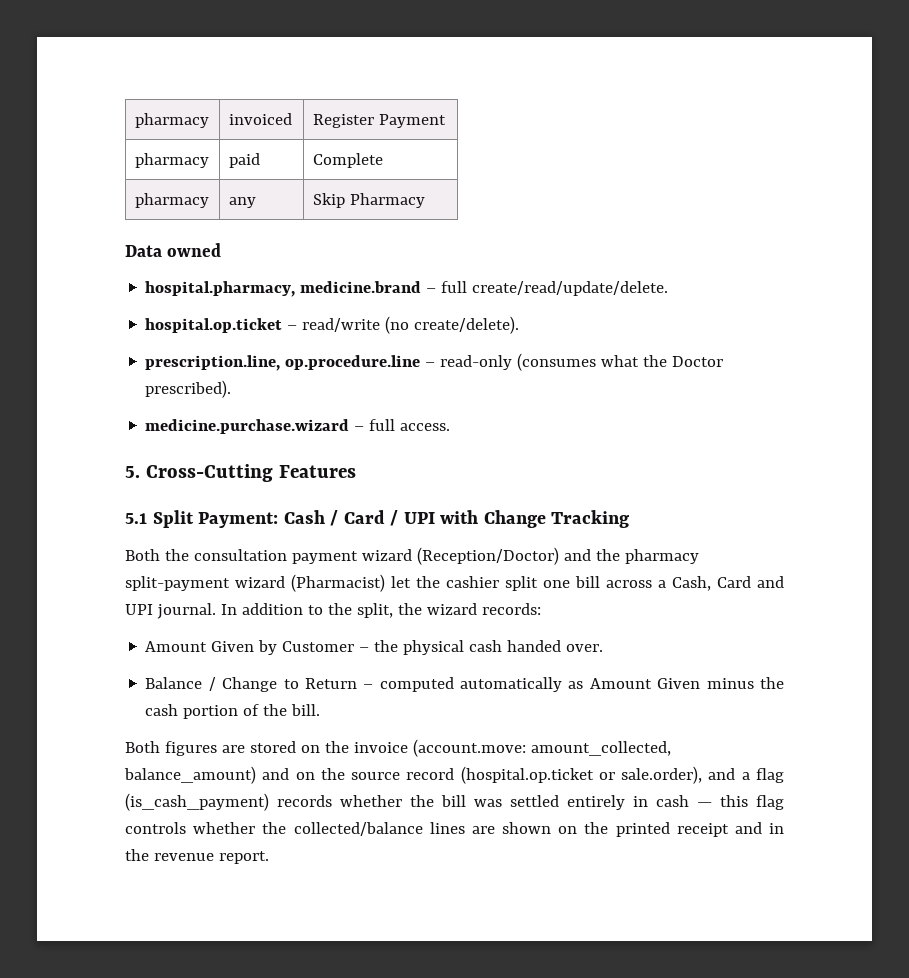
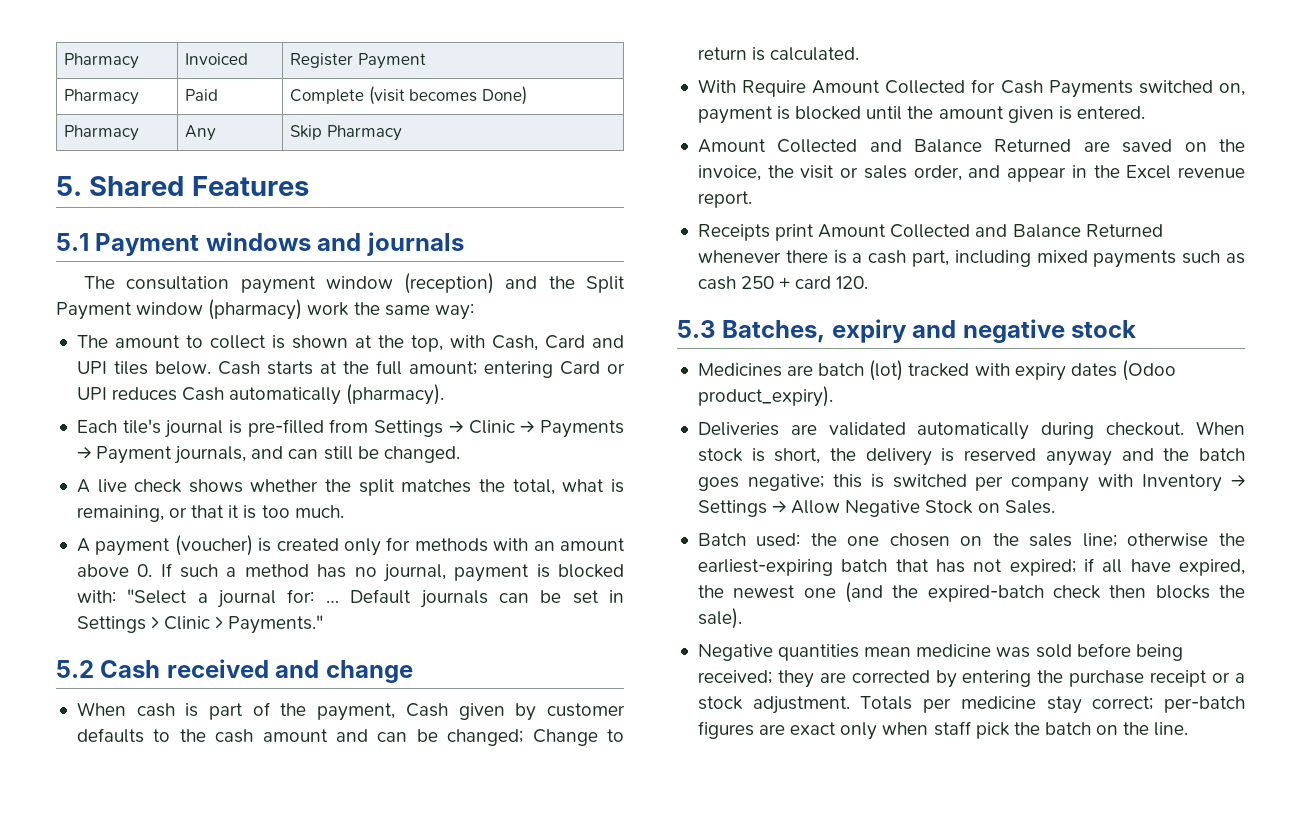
[134,113,209,128] [228,113,292,125] pharmacy | invoiced -> [64,53,140,69] [185,53,249,65] Pharmacy | Invoiced
[134,153,209,168] [228,153,260,168] pharmacy | paid -> [64,89,140,105] [185,89,219,101] Pharmacy | Paid
[134,193,209,208] [228,197,256,208] [312,193,425,208] [125,243,222,257] [145,281,669,297] [145,316,520,334] [145,353,724,371] [145,380,232,398] [145,419,451,434] // pharmacy | any | Skip Pharmacy // Data owned // hospital.pharmacy, medicine.brand – full create/read/update/delete. // hospital.op.ticket – read/write (no create/delete). // prescription.line, op.procedure.line – read-only (consumes what the Doctor prescribed). // medicine.purchase.wizard – full access. -> [368,86,527,105] [64,125,140,141] [185,125,217,141] [290,125,402,141] (visit becomes Done) // Pharmacy | Any | Skip Pharmacy
[145,464,273,482] Cross-Cutting -> [89,176,185,196] Shared
[152,510,630,528] [125,547,699,565] [125,574,784,592] [125,603,541,619] [145,640,604,655] [145,677,784,692] [145,704,321,719] [125,739,671,757] [124,766,784,784] [125,793,784,811] [125,822,784,837] [125,849,269,864] Split Payment: Cash / Card / UPI with Change Tracking // Both the consultation payment wizard (Reception/Doctor) and the pharmacy split-payment wizard (Pharmacist) let the cashier split one bill across a Cash, Card and UPI journal. In addition to the split, the wizard records: // Amount Given by Customer – the physical cash handed over. // Balance / Change to Return – computed automatically as Amount Given minus the cash portion of the bill. // Both figures are stored on the invoice (account.move: amount_collected, balance_amount) and on the source record (hospital.op.ticket or sale.order), and a flag (is_cash_payment) records whether the bill was settled entirely in cash — this flag controls whether the collected/balance lines are shown on the printed receipt and in the revenue report. -> [95,232,464,256] [84,273,626,294] [56,299,474,320] [76,335,624,352] [76,360,625,378] [76,384,445,405] [76,419,625,438] [76,446,460,464] [76,479,624,496] [76,505,344,522] [76,535,626,556] [76,563,624,582] [76,589,624,608] [76,615,324,634] [56,659,413,683] [76,702,625,721] [76,728,625,746] [697,47,860,61] [697,79,1245,98] [697,106,1145,124] [697,139,1245,153] [697,165,1245,182] [697,191,752,208] [697,224,1163,241] [697,250,1245,268] [697,276,869,290] [677,319,1137,343] [697,360,1176,381] [697,386,833,407] [697,421,1245,440] [697,448,1245,466] [697,474,1245,492] [697,500,1055,517] [697,533,1245,547] [697,558,1245,576] [697,582,1245,603] [697,608,742,629] [697,643,1183,661] [697,670,1245,688] [697,696,1245,714] [697,721,1189,740] Payment windows and journals // The consultation payment window (reception) and the Split Payment window (pharmacy) work the same way: // The amount to collect is shown at the top, with Cash, Card and UPI tiles below. Cash starts at the full amount; entering Card or UPI reduces Cash automatically (pharmacy). // Each tile's journal is pre-filled from Settings → Clinic → Payments → Payment journals, and can still be changed. // A live check shows whether the split matches the total, what is remaining, or that it is too much. // A payment (voucher) is created only for methods with an amount above 0. If such a method has no journal, payment is blocked with: "Select a journal for: … Default journals can be set in Settings > Clinic > Payments." // 5.2 Cash received and change // When cash is part of the payment, Cash given by customer defaults to the cash amount and can be changed; Change to return is calculated. // With Require Amount Collected for Cash Payments switched on, payment is blocked until the amount given is entered. // Amount Collected and Balance Returned are saved on the invoice, the visit or sales order, and appear in the Excel revenue report. // Receipts print Amount Collected and Balance Returned whenever there is a cash part, including mixed payments such as cash 250 + card 120. // 5.3 Batches, expiry and negative stock // Medicines are batch (lot) tracked with expiry dates (Odoo product_expiry). // Deliveries are validated automatically during checkout. When stock is short, the delivery is reserved anyway and the batch goes negative; this is switched per company with Inventory → Settings → Allow Negative Stock on Sales. // Batch used: the one chosen on the sales line; otherwise the earliest-expiring batch that has not expired; if all have expired, the newest one (and the expired-batch check then blocks the sale). // Negative quantities mean medicine was sold before being received; they are corrected by entering the purchase receipt or a stock adjustment. Totals per medicine stay correct; per-batch figures are exact only when staff pick the batch on the line.

